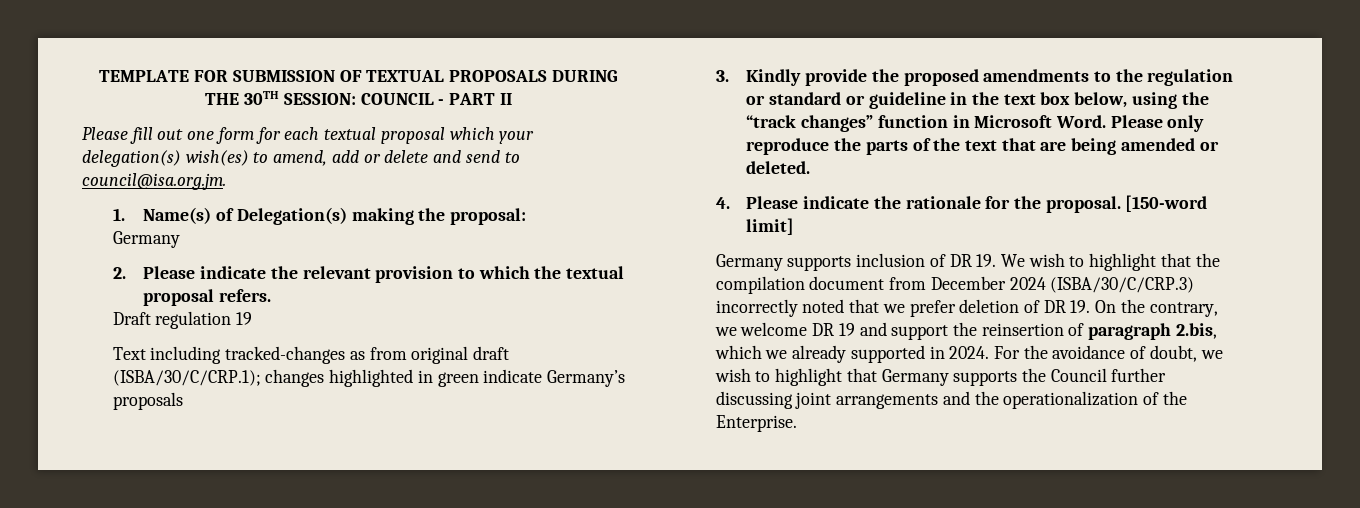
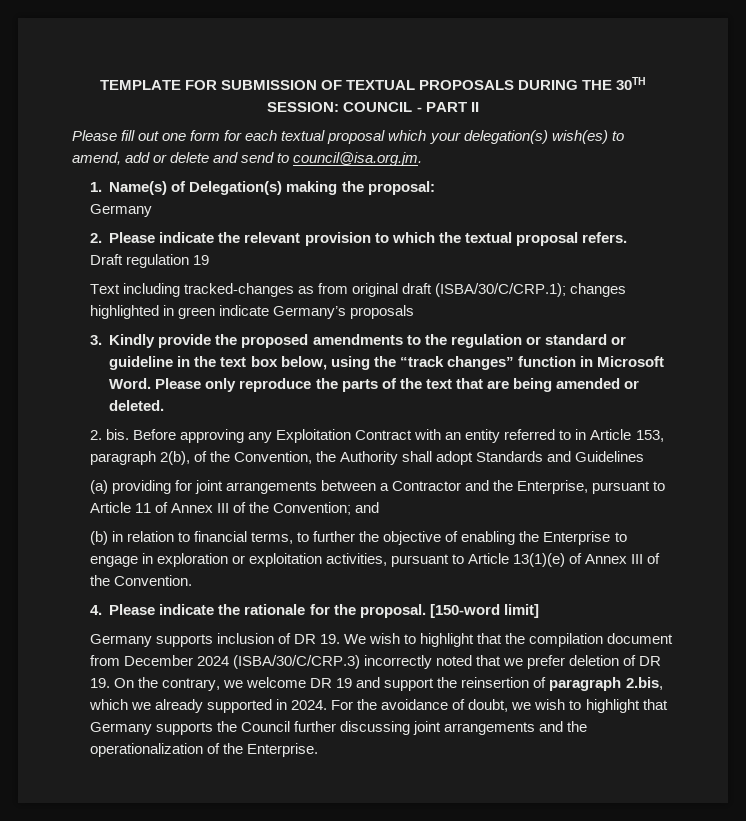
(811, 167) none -> [89,429,664,443] [89,451,645,465] [89,480,666,494] [89,502,380,515] [89,531,627,545] [89,553,661,567] [89,575,192,586] // 2. bis. Before approving any Exploitation Contract with an entity referred to in Article 153, paragraph 2(b), of the Convention, the Authority shall adopt Standards and Guidelines // (a) providing for joint arrangements between a Contractor and the Enterprise, pursuant to Article 11 of Annex III of the Convention; and // (b) in relation to financial terms, to further the objective of enabling the Enterprise to engage in exploration or exploitation activities, pursuant to Article 13(1)(e) of Annex III of the Convention.

